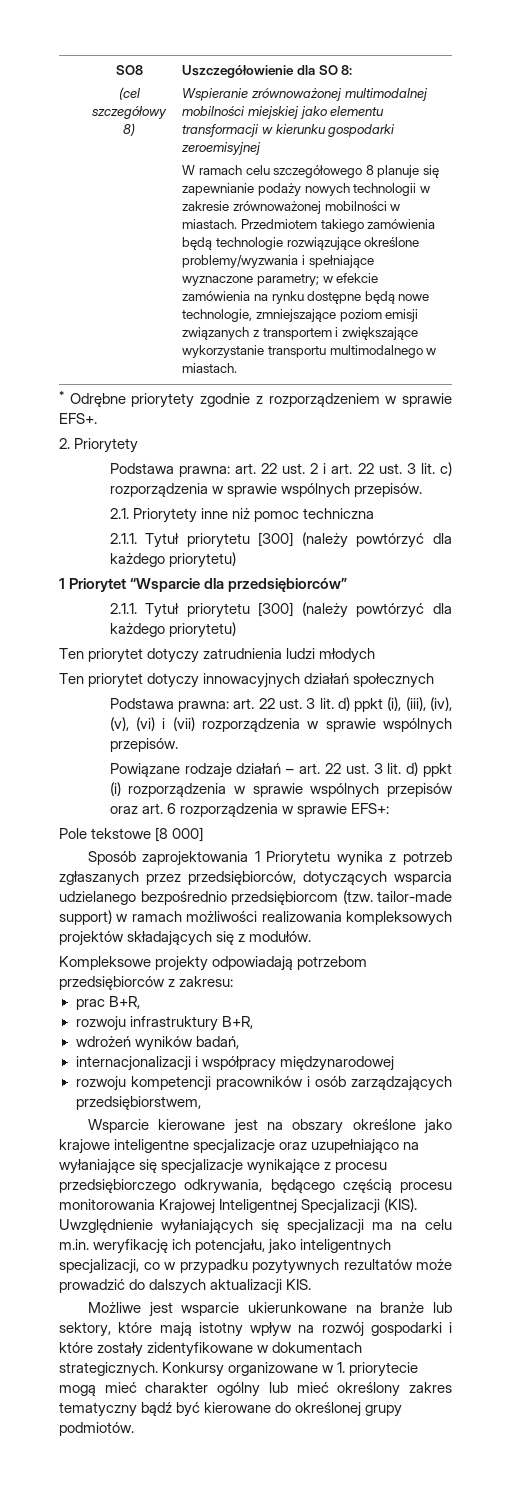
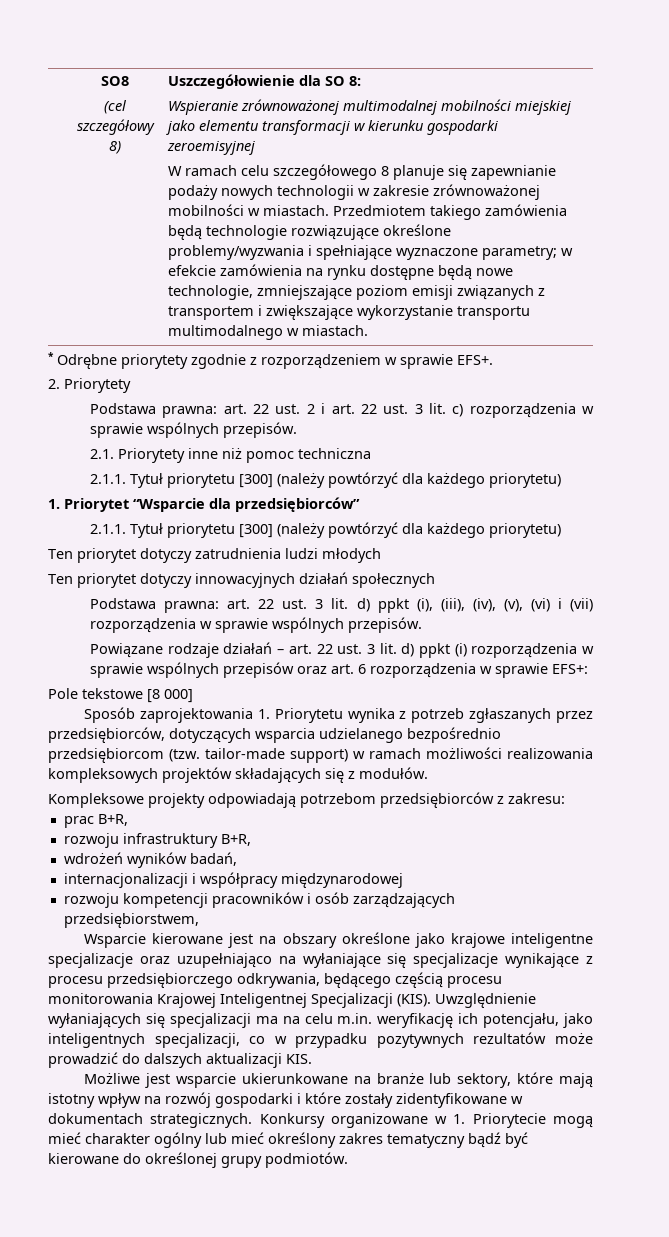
[59,578,65,589] 1 -> [48,499,60,509] 1.
[254,851,260,862] 1 -> [257,709,270,719] 1.
[349,1362,419,1377] priorytecie -> [472,1113,546,1128] Priorytecie

